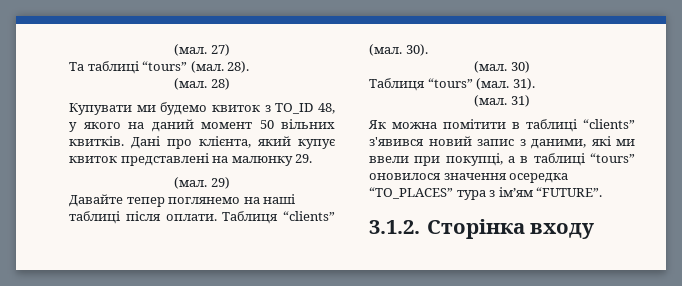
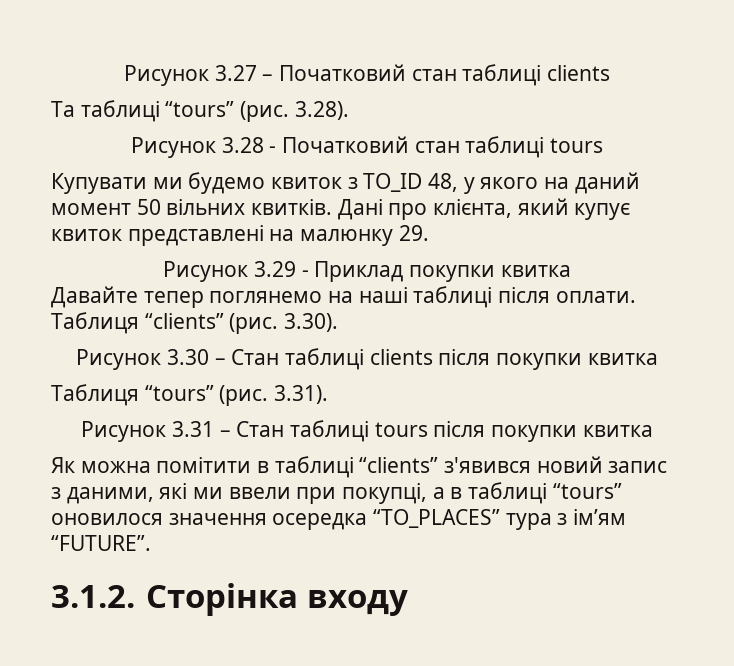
[174,44,230,56] [69,61,250,74] [174,78,230,90] (мал. 27) // Та таблиці “tours” (мал. 28). // (мал. 28) -> [123,64,611,86] [51,100,349,122] [130,136,604,158] Рисунок 3.27 – Початковий стан таблиці clients // Та таблиці “tours” (рис. 3.28). // Рисунок 3.28 - Початковий стан таблиці tours
[174,177,230,189] (мал. 29) -> [163,261,571,282] Рисунок 3.29 - Приклад покупки квитка
[369,44,428,56] [474,61,530,73] [369,78,535,91] [474,95,530,107] (мал. 30). // (мал. 30) // Таблиця “tours” (мал. 31). // (мал. 31) -> [229,313,339,334] [76,348,658,370] [51,384,329,406] [81,420,653,442] (рис. 3.30). // Рисунок 3.30 – Стан таблиці clients після покупки квитка // Таблиця “tours” (рис. 3.31). // Рисунок 3.31 – Стан таблиці tours після покупки квитка

